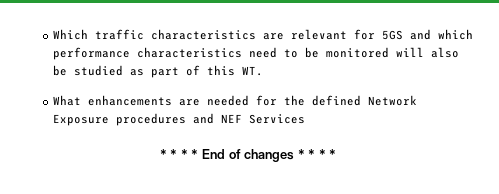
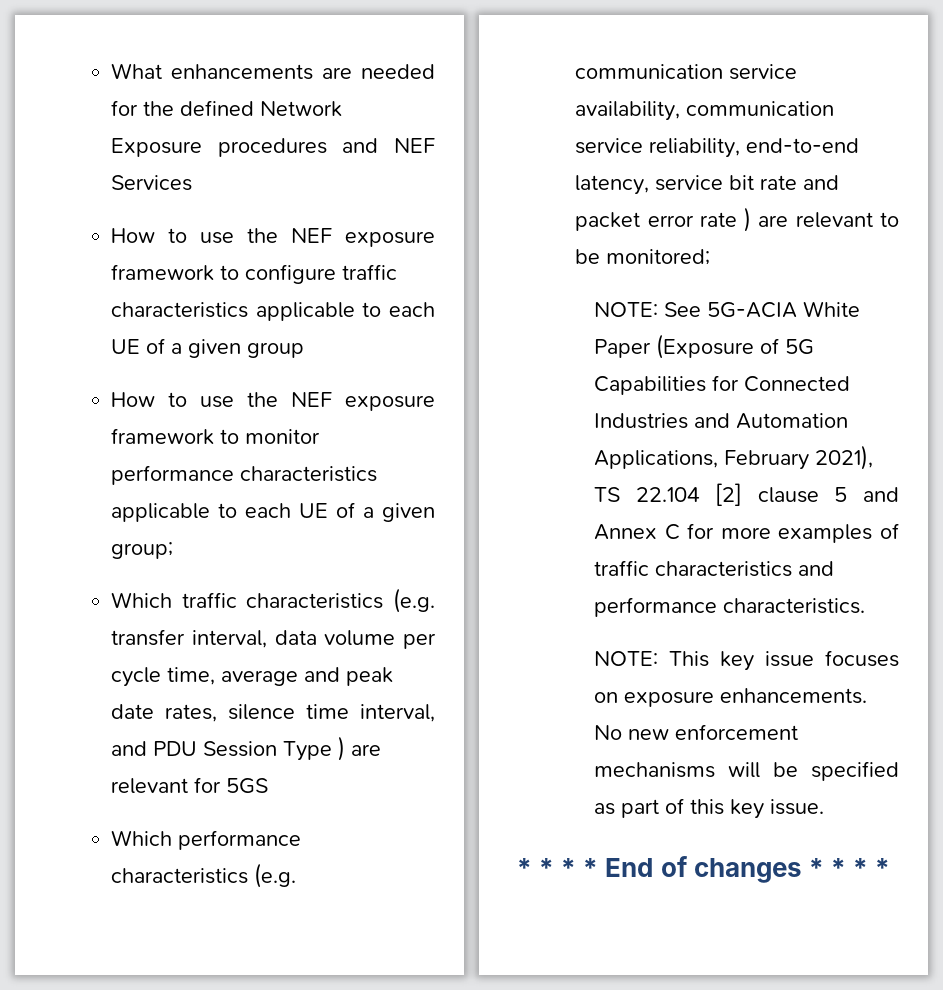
[52,29,473,40] [52,47,459,60] [52,65,263,78] Which traffic characteristics are relevant for 5GS and which performance characteristics need to be monitored will also be studied as part of this WT. // -> (111, 71) none
(305, 119) none -> [111,228,435,247] [111,264,398,284] [111,302,435,321] [111,338,305,358] [111,392,435,411] [111,428,321,445] [111,465,378,485] [111,502,436,522] [111,542,174,559] [111,588,435,613] [111,629,436,649] [111,667,394,687] [111,704,435,722] [111,736,382,761] [111,777,269,794] [111,830,302,850] [111,863,297,888] [575,64,798,80] [575,101,835,121] [575,138,860,158] [575,175,840,195] [575,207,899,232] [575,249,711,265] [594,301,861,318] [594,334,815,359] [594,375,851,395] [594,413,849,429] [594,445,874,470] [594,483,899,506] [594,523,899,543] [594,560,835,577] [594,597,866,617] [594,650,899,671] [594,688,868,707] [594,724,799,740] [594,761,899,781] [594,798,825,819] // How to use the NEF exposure framework to configure traffic characteristics applicable to each UE of a given group // How to use the NEF exposure framework to monitor performance characteristics applicable to each UE of a given group; // Which traffic characteristics (e.g. transfer interval, data volume per cycle time, average and peak date rates, silence time interval, and PDU Session Type ) are relevant for 5GS // Which performance characteristics (e.g. communication service availability, communication service reliability, end-to-end latency, service bit rate and packet error rate ) are relevant to be monitored; // NOTE: See 5G-ACIA White Paper (Exposure of 5G Capabilities for Connected Industries and Automation Applications, February 2021), TS 22.104 [2] clause 5 and Annex C for more examples of traffic characteristics and performance characteristics. // NOTE: This key issue focuses on exposure enhancements. No new enforcement mechanisms will be specified as part of this key issue.

